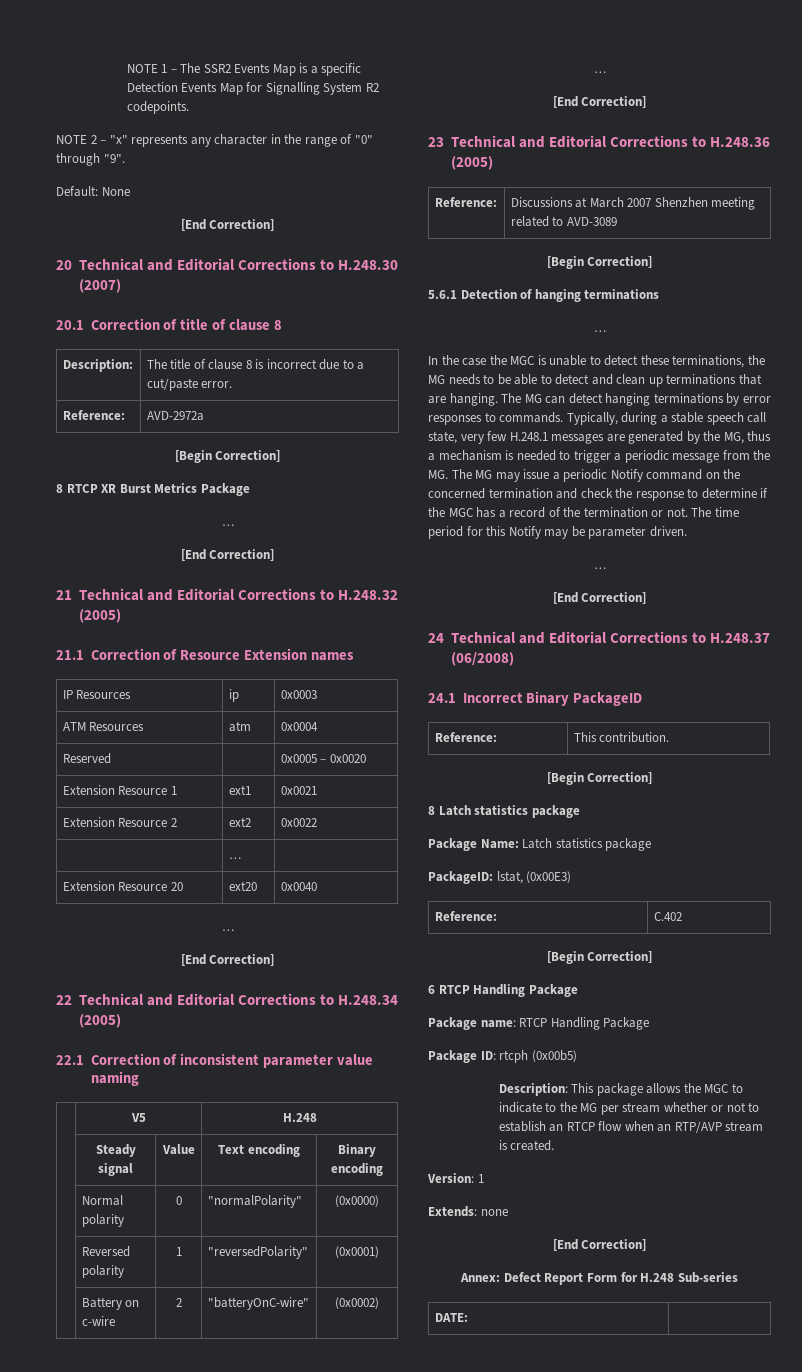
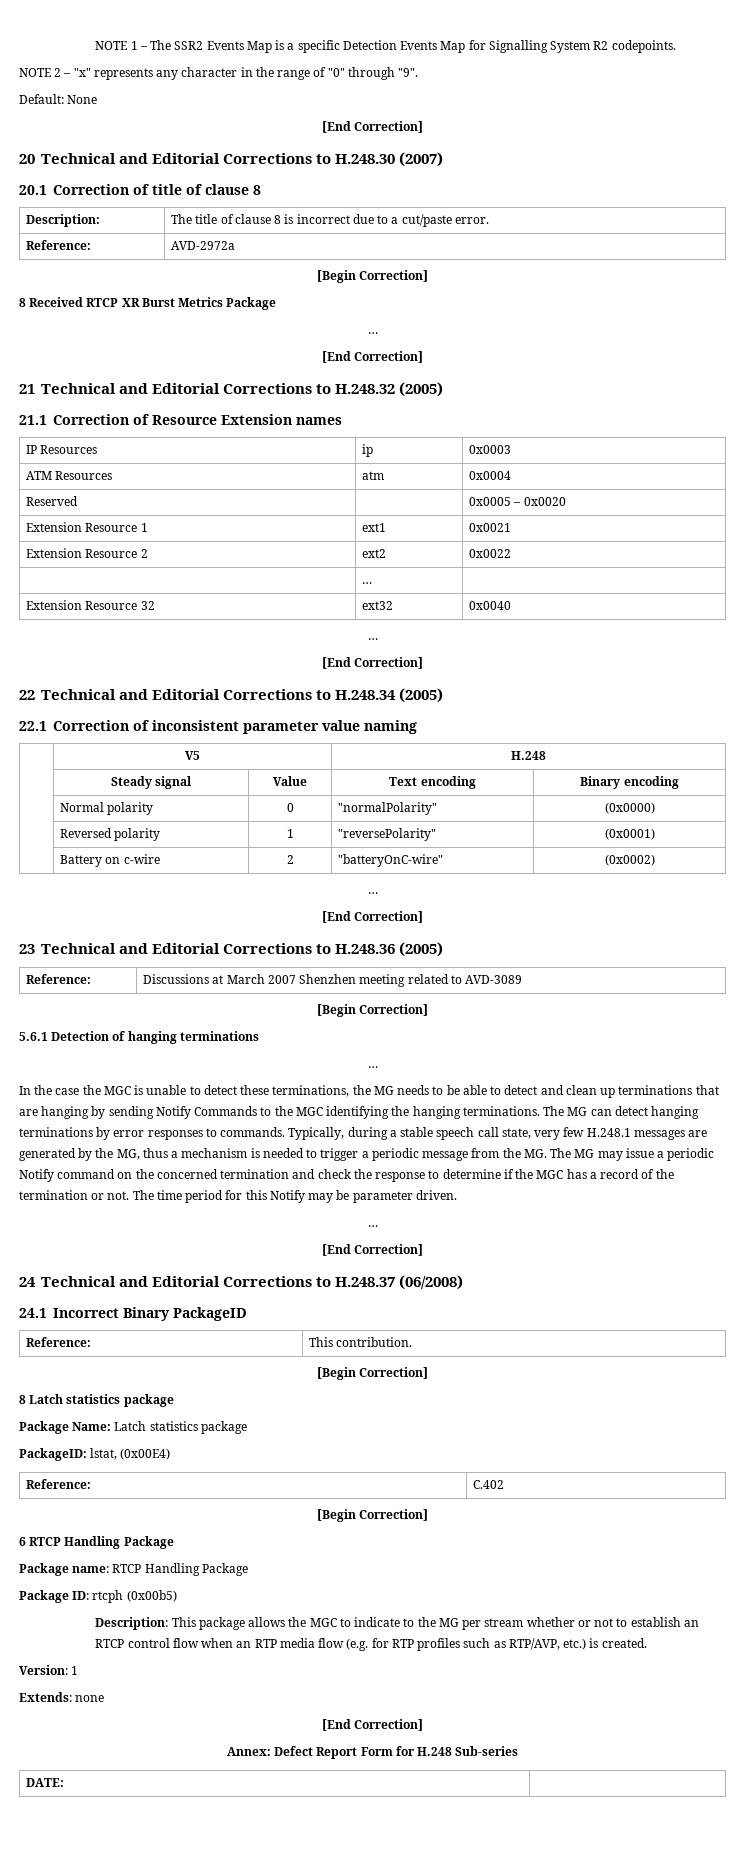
(63, 488) none -> [29,297,84,307] Received
[170,882,183,891] [228,881,257,891] 20 | ext20 -> [140,601,155,610] [362,601,394,610] 32 | ext32
[207,1246,308,1259] "reversedPolarity" -> [338,828,437,841] "reversePolarity"
[449,393,498,406] hanging. -> [41,1106,540,1119] hanging by sending Notify Commands to the MGC identifying the hanging terminations.
[526,871,572,883] (0x00E3) -> [120,1448,171,1460] (0x00E4)
(595, 1126) none -> [127,1638,170,1648] control
[674,1121,764,1133] RTP/AVP stream -> [254,1638,587,1651] RTP media flow (e.g. for RTP profiles such as RTP/AVP, etc.)

